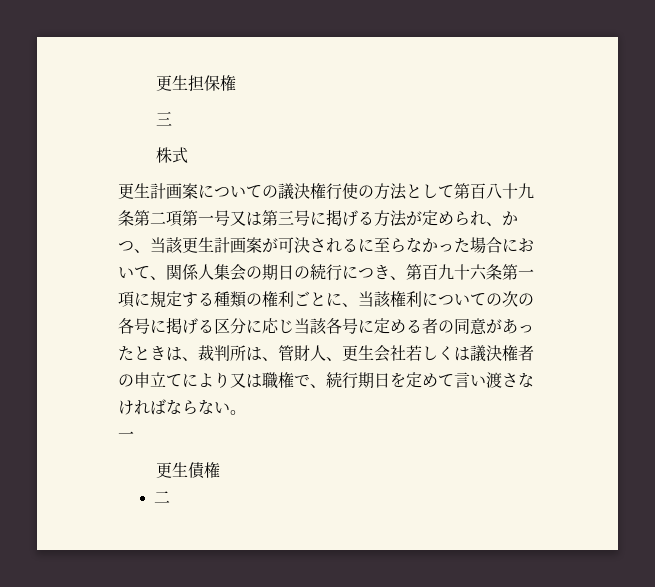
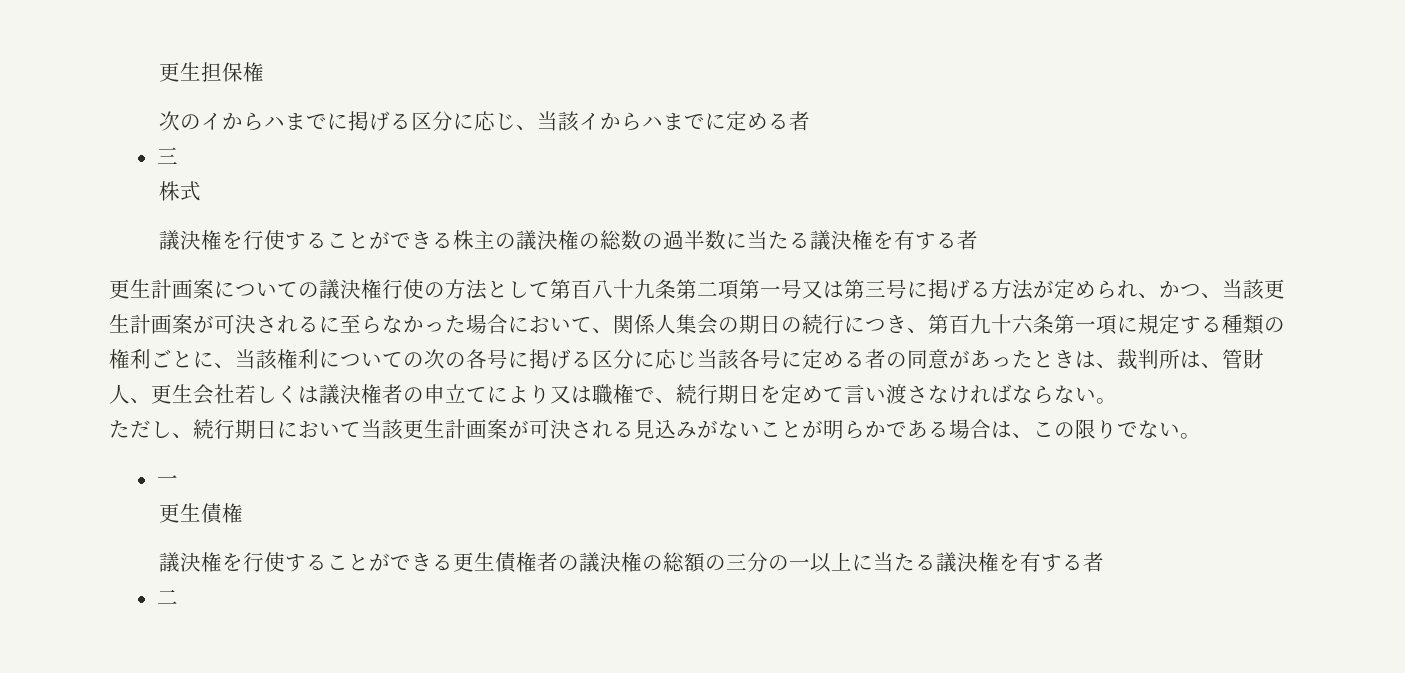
[155,111,172,126] [155,147,188,163] 三 // 株式 -> [158,111,810,132] [156,147,178,164] [158,181,201,201] [158,230,978,250] 次のイからハまでに掲げる区分に応じ、当該イからハまでに定める者 // 三 // 株式 // 議決権を行使することができる株主の議決権の総数の過半数に当たる議決権を有する者
[118,431,134,440] [155,462,220,479] 一 // 更生債権 -> [109,419,1201,440] [156,475,178,486] [158,503,243,524] [158,552,1104,573] ただし、続行期日において当該更生計画案が可決される見込みがないことが明らかである場合は、この限りでない。 // 一 // 更生債権 // 議決権を行使することができる更生債権者の議決権の総額の三分の一以上に当たる議決権を有する者

